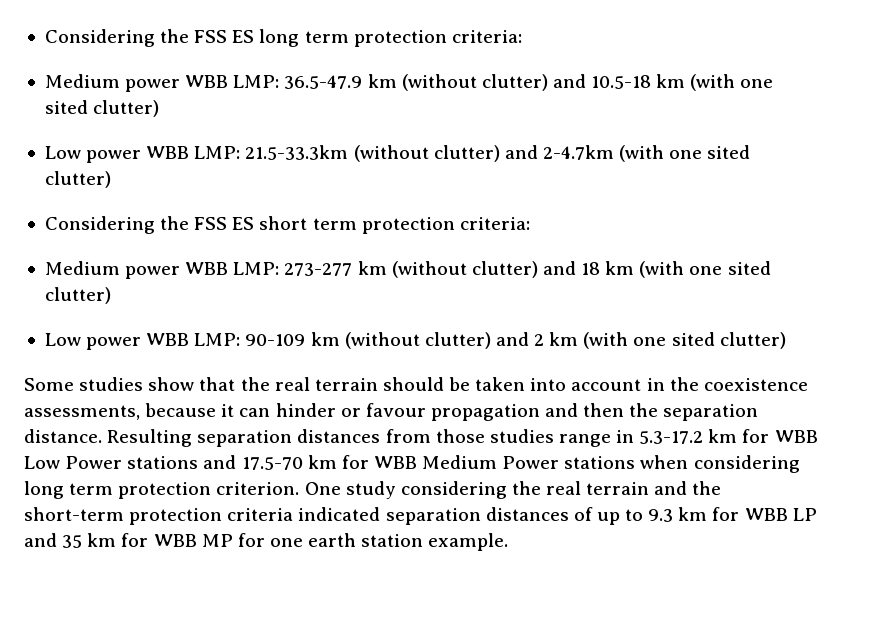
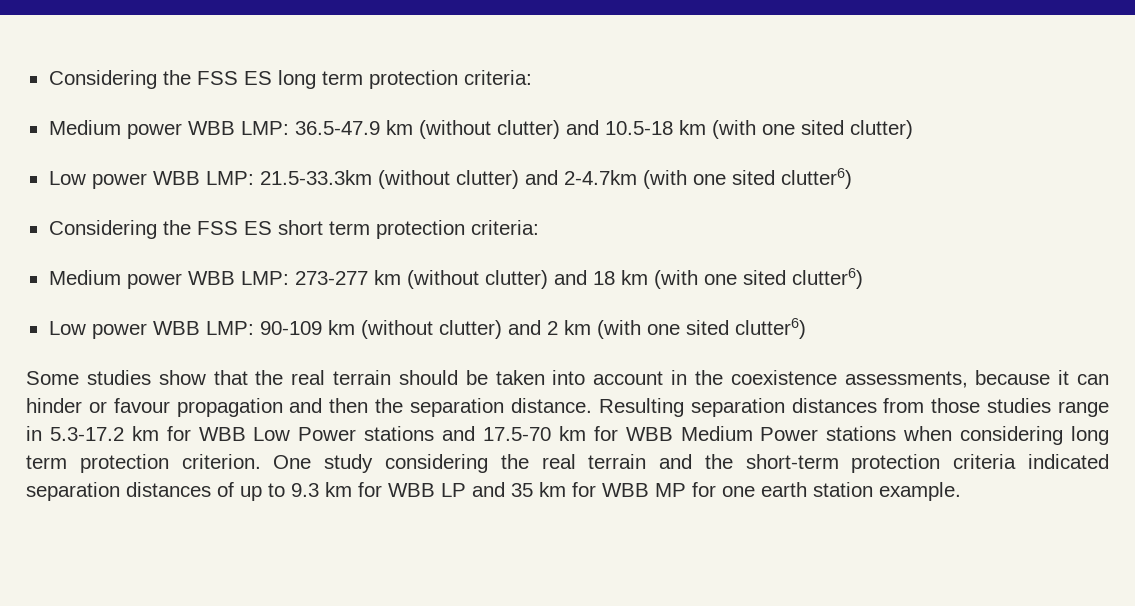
[44,171,111,188] clutter) -> [780,168,852,189] clutter6)
[44,287,111,304] clutter) -> [791,268,863,289] clutter6)
[719,332,786,349] clutter) -> [734,318,806,339] clutter6)

